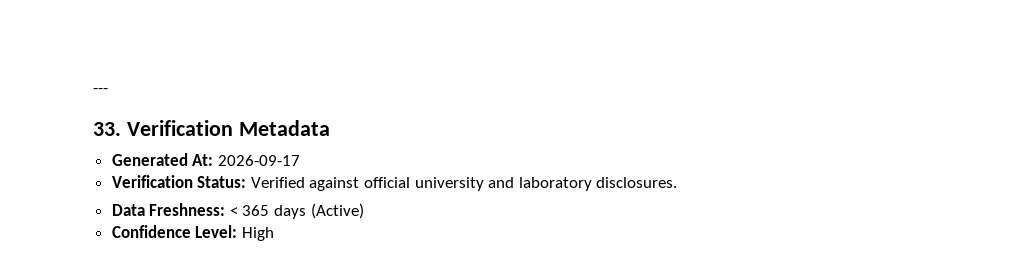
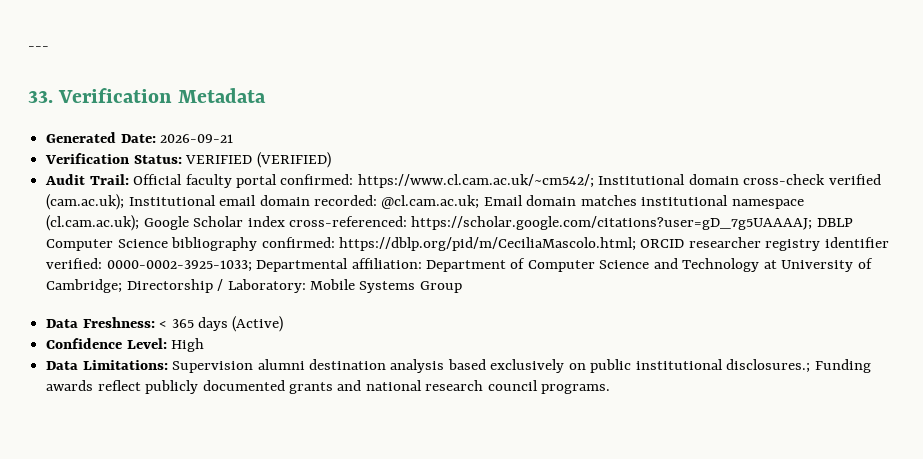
[192,154,300,166] At: 2026-09-17 -> [120,134,234,143] Date: 2026-09-21
[250,177,678,191] Verified against official university and laboratory disclosures. -> [185,152,331,168] [45,174,881,188] [46,194,804,210] [46,215,853,231] [46,237,889,251] [46,258,873,272] [46,279,462,293] VERIFIED (VERIFIED) // Audit Trail: Official faculty portal confirmed: https://www.cl.cam.ac.uk/~cm542/; Institutional domain cross-check verified (cam.ac.uk); Institutional email domain recorded: @cl.cam.ac.uk; Email domain matches institutional namespace (cl.cam.ac.uk); Google Scholar index cross-referenced: https://scholar.google.com/citations?user=gD_7g5UAAAAJ; DBLP Computer Science bibliography confirmed: https://dblp.org/pid/m/CeciliaMascolo.html; ORCID researcher registry identifier verified: 0000-0002-3925-1033; Departmental affiliation: Department of Computer Science and Technology at University of Cambridge; Directorship / Laboratory: Mobile Systems Group
(274, 234) none -> [46,359,871,373] [46,380,611,394] // Data Limitations: Supervision alumni destination analysis based exclusively on public institutional disclosures.; Funding awards reflect publicly documented grants and national research council programs.

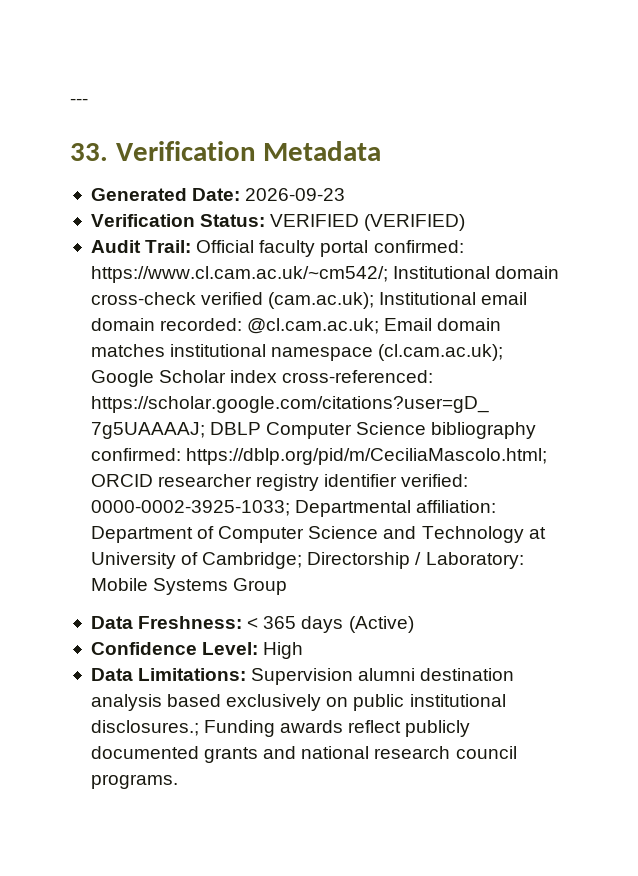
[160,134,234,143] 2026-09-21 -> [245,188,346,201] 2026-09-23

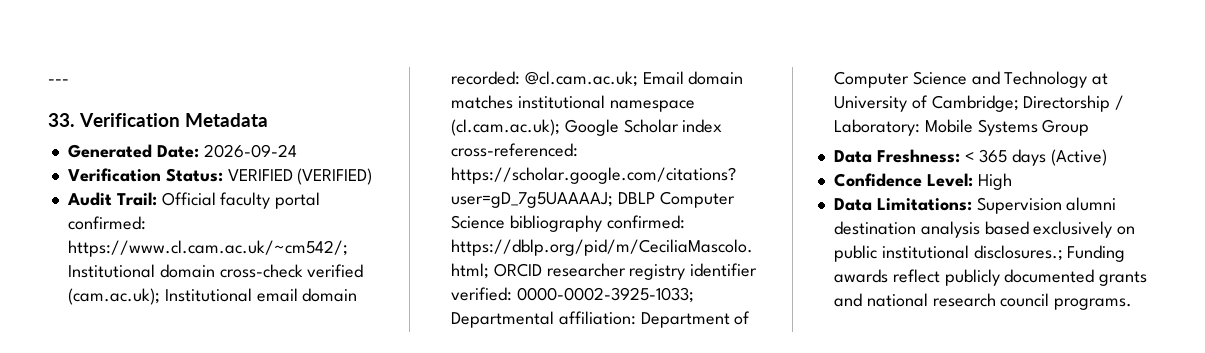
[245,188,346,201] 2026-09-23 -> [203,144,297,158] 2026-09-24

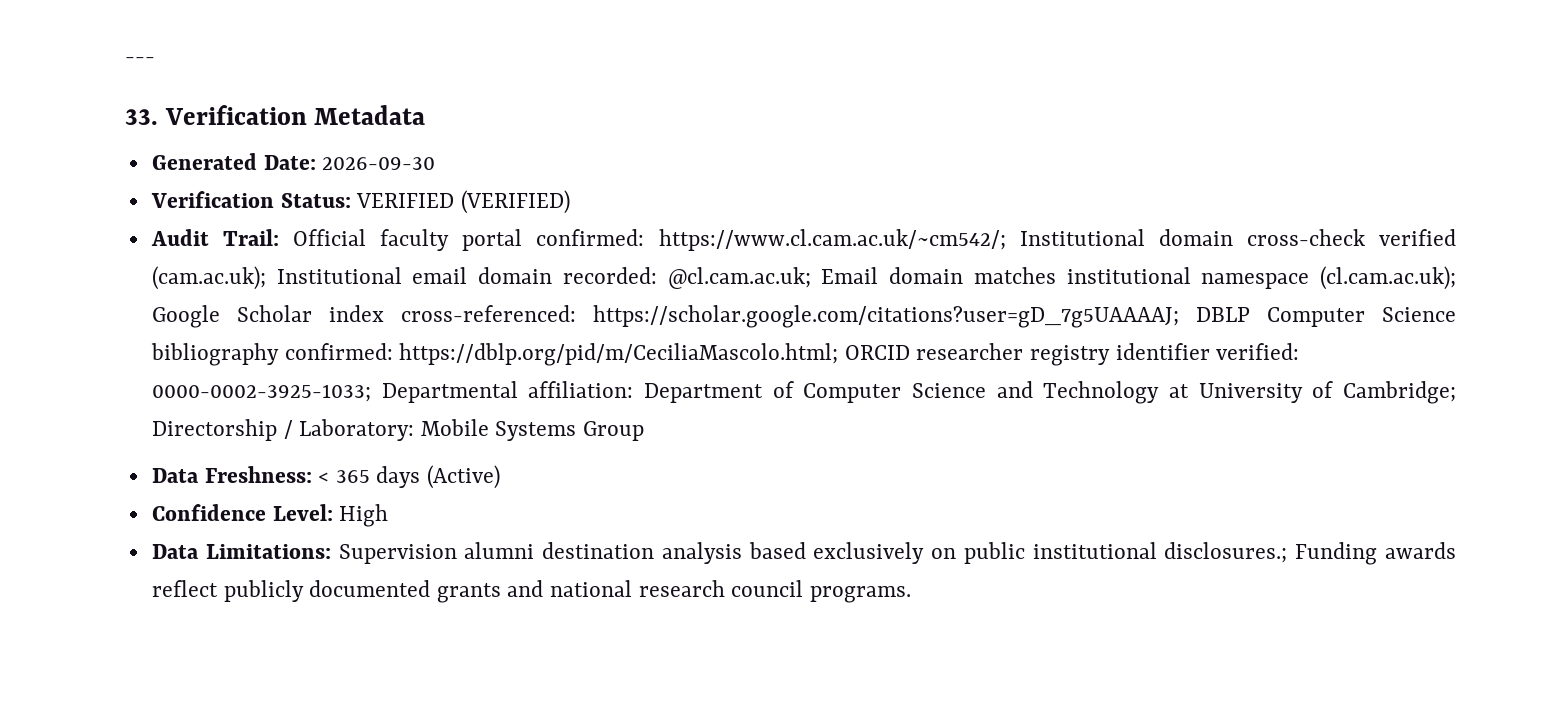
[203,144,297,158] 2026-09-24 -> [322,157,436,170] 2026-09-30

